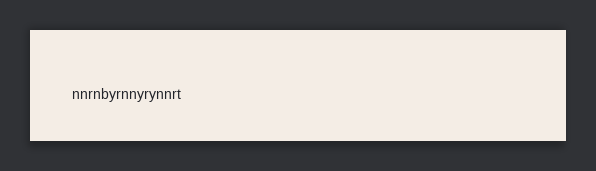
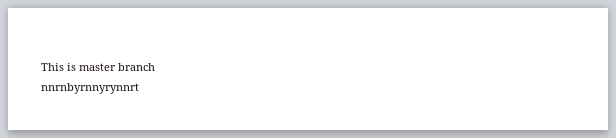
(72, 95) none -> [41,63,155,71] This is master branch //

